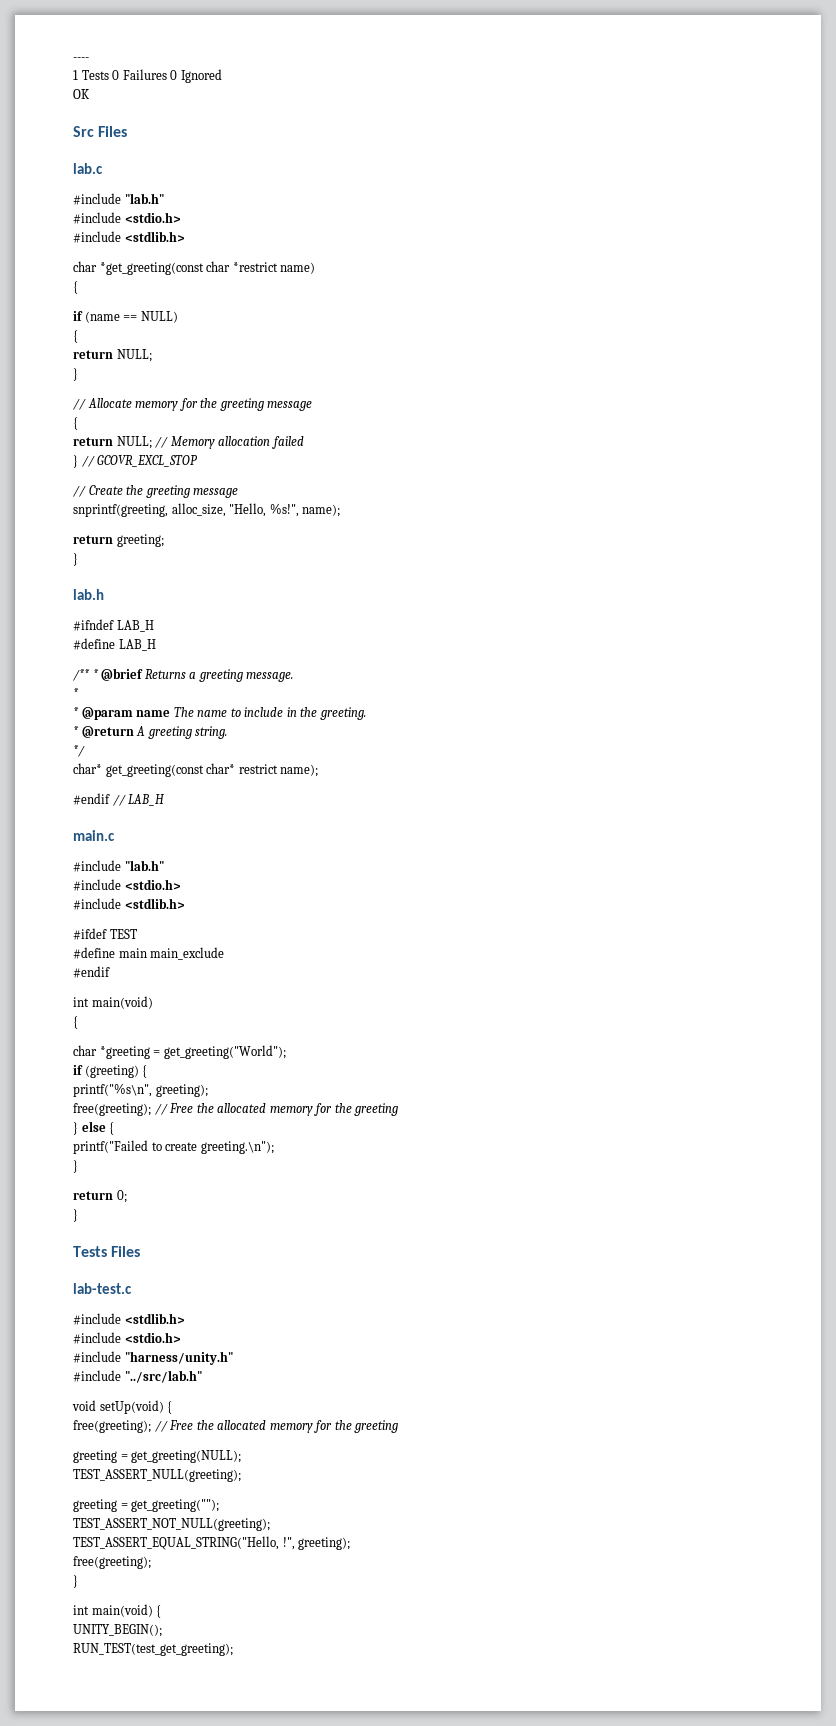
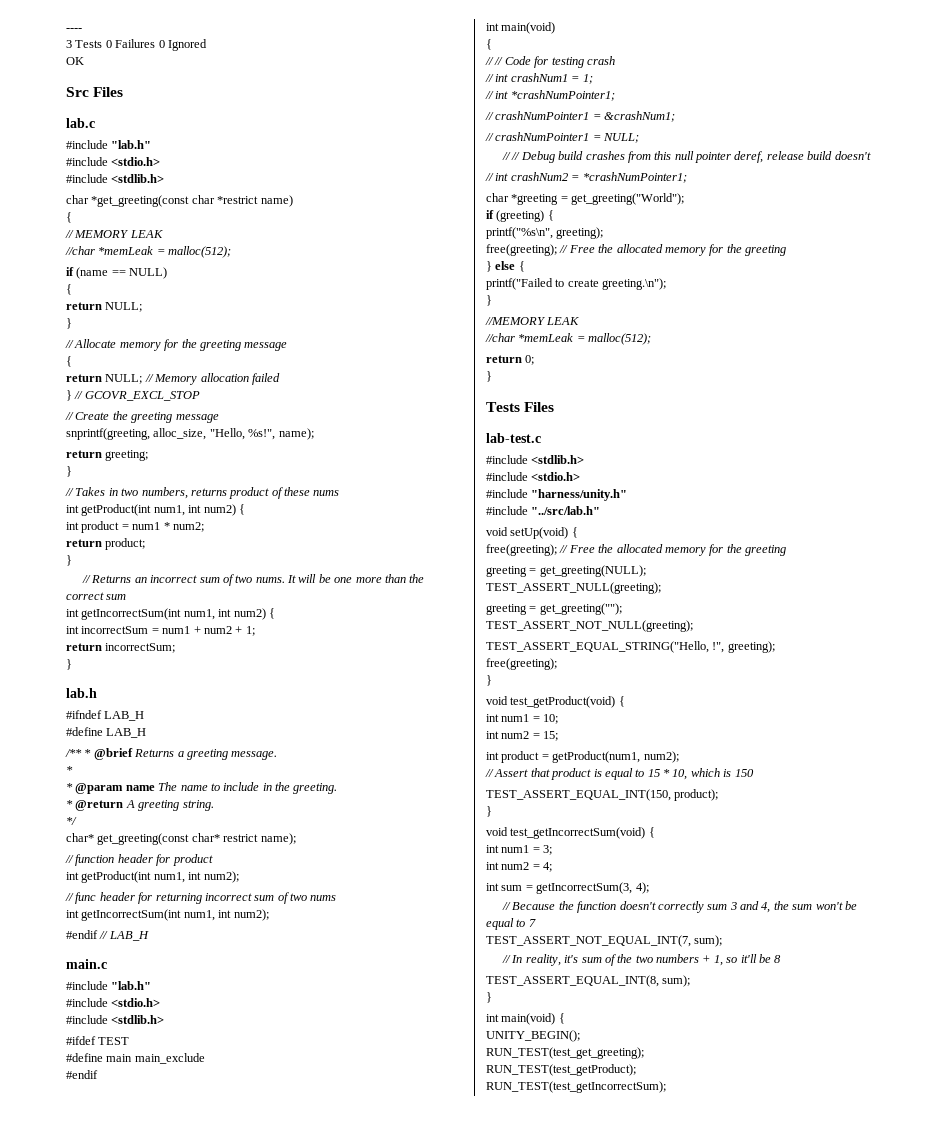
[73,70,78,80] 1 -> [66,40,72,48] 3
(78, 287) none -> [65,230,163,238] [65,246,232,258] // // MEMORY LEAK // //char *memLeak = malloc(512);
(78, 559) none -> [65,487,340,499] [66,504,245,516] [66,521,204,533] [66,538,146,550] [66,555,72,566] [82,574,425,586] [66,592,127,600] [66,608,275,620] [66,626,255,636] [66,643,176,653] [66,659,72,670] // // Takes in two numbers, returns product of these nums // int getProduct(int num1, int num2) { // int product = num1 * num2; // return product; // } // // Returns an incorrect sum of two nums. It will be one more than the correct sum // int getIncorrectSum(int num1, int num2) { // int incorrectSum = num1 + num2 + 1; // return incorrectSum; // }
(319, 770) none -> [65,854,213,866] [66,871,239,883] [65,892,337,904] [66,909,269,921] // // function header for product // int getProduct(int num1, int num2); // // func header for returning incorrect sum of two nums // int getIncorrectSum(int num1, int num2);
(78, 1022) none -> [485,56,615,68] [485,73,593,84] [485,90,615,101] [485,111,676,122] [485,132,640,143] [502,151,871,163] [485,172,687,183] // // // Code for testing crash // // int crashNum1 = 1; // // int *crashNumPointer1; // // crashNumPointer1 = &crashNum1; // // crashNumPointer1 = NULL; // // // Debug build crashes from this null pointer deref, release build doesn't // // int crashNum2 = *crashNumPointer1;
(78, 1166) none -> [485,317,580,325] [485,333,652,345] // //MEMORY LEAK // //char *memLeak = malloc(512);
(78, 1581) none -> [486,696,625,708] [486,714,559,724] [486,731,559,741] [486,751,679,763] [485,768,754,780] [486,789,719,801] [486,806,492,817] [486,827,655,839] [486,845,553,855] [486,862,553,872] [486,882,649,894] [502,901,857,913] [486,918,536,930] [486,935,723,947] [502,954,782,966] [486,975,691,987] [486,992,492,1003] // void test_getProduct(void) { // int num1 = 10; // int num2 = 15; // int product = getProduct(num1, num2); // // Assert that product is equal to 15 * 10, which is 150 // TEST_ASSERT_EQUAL_INT(150, product); // } // void test_getIncorrectSum(void) { // int num1 = 3; // int num2 = 4; // int sum = getIncorrectSum(3, 4); // // Because the function doesn't correctly sum 3 and 4, the sum won't be equal to 7 // TEST_ASSERT_NOT_EQUAL_INT(7, sum); // // In reality, it's sum of the two numbers + 1, so it'll be 8 // TEST_ASSERT_EQUAL_INT(8, sum); // }
(233, 1649) none -> [486,1064,636,1076] [486,1081,666,1093] // RUN_TEST(test_getProduct); // RUN_TEST(test_getIncorrectSum);

